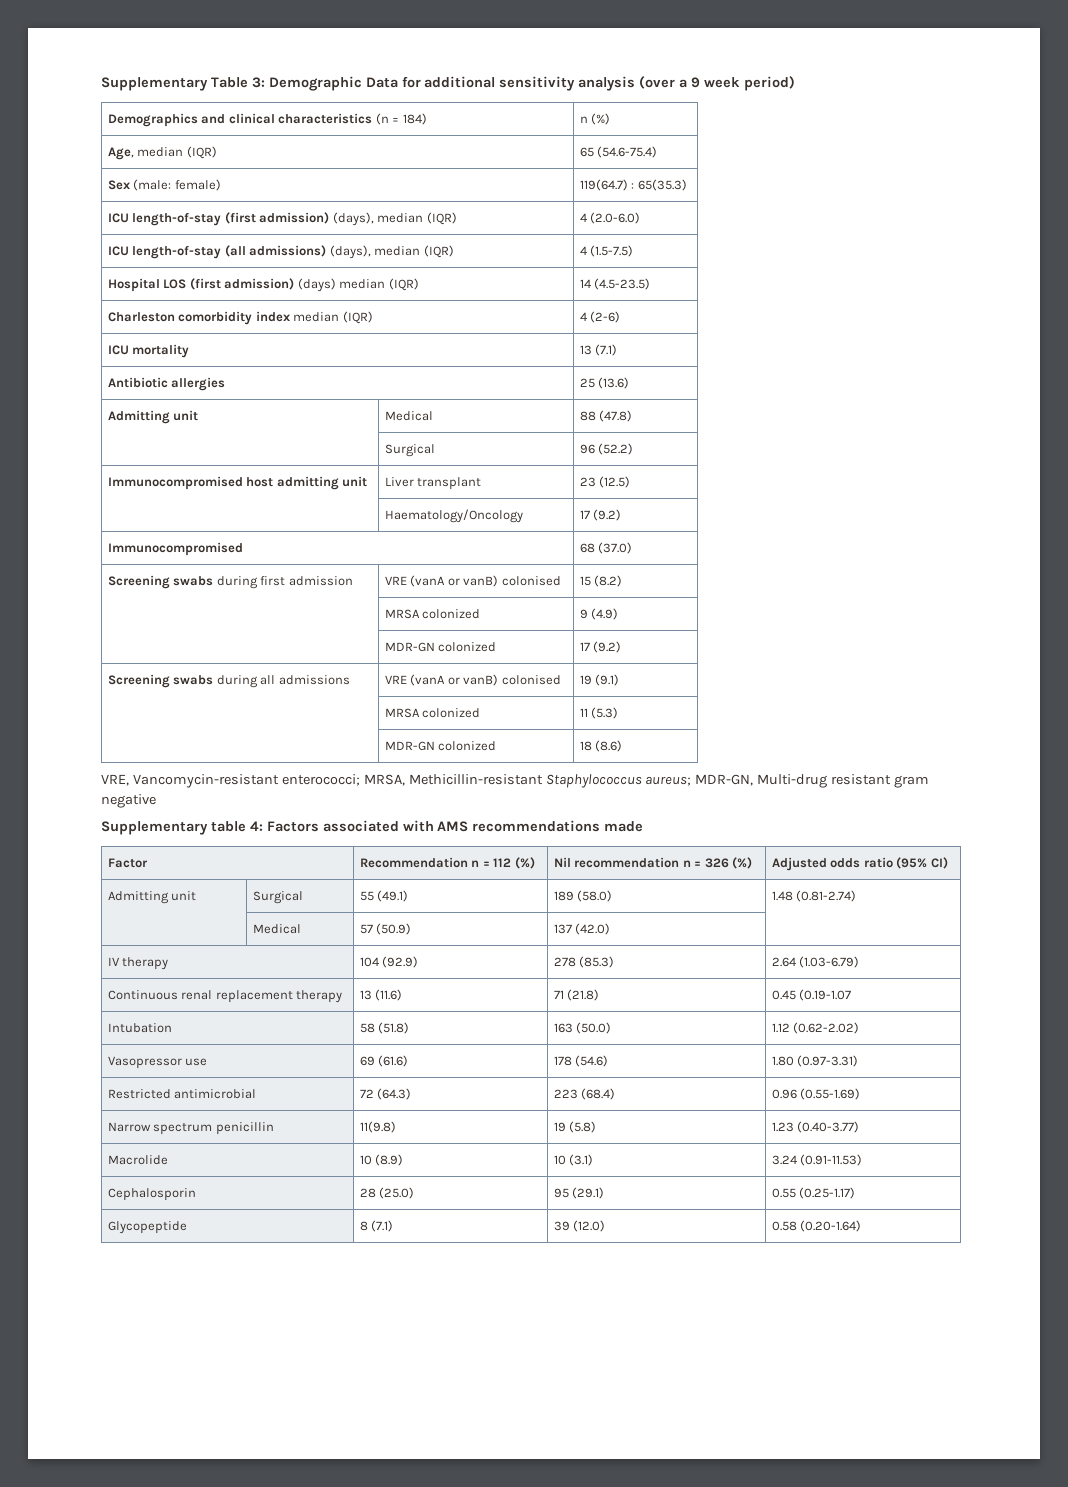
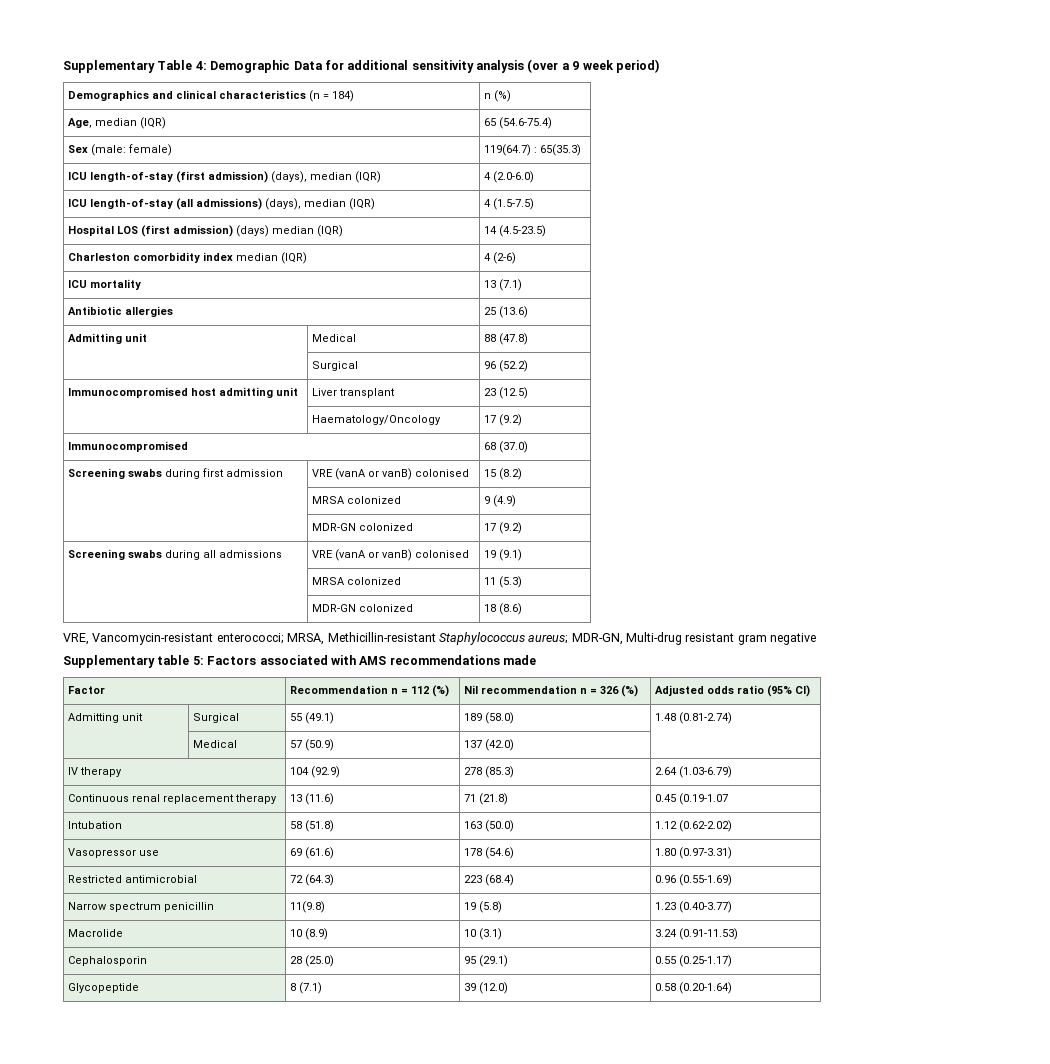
[251,77,265,88] 3: -> [195,61,207,70] 4:
[249,821,263,831] 4: -> [192,656,204,665] 5:

